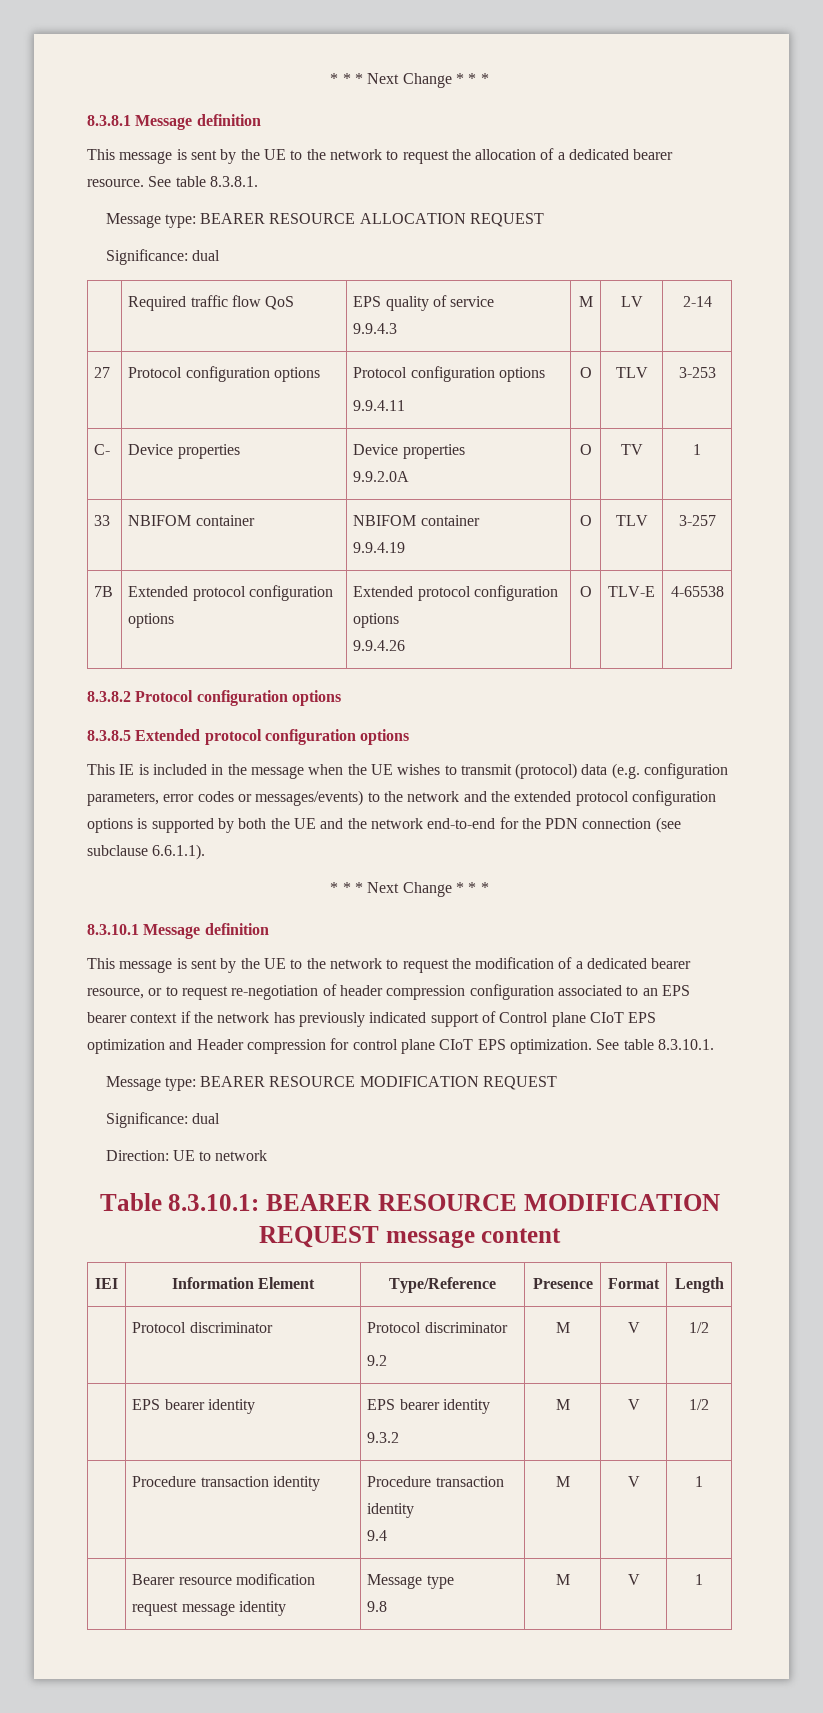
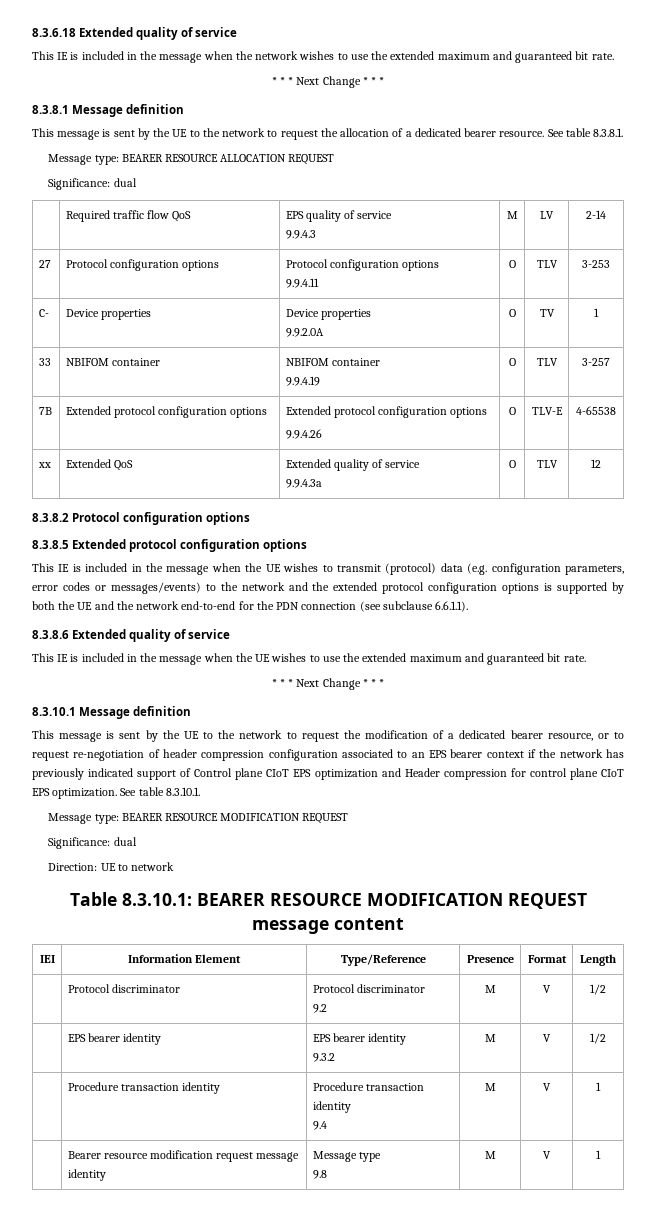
(330, 78) none -> [32,27,238,40] [32,51,614,63] 8.3.6.18 Extended quality of service // This IE is included in the message when the network wishes to use the extended maximum and guaranteed bit rate. //
(724, 591) none -> [37,462,51,468] [65,459,133,471] [285,459,421,471] [285,479,322,488] [508,460,516,468] [536,460,558,468] [591,459,601,468] // xx | Extended QoS | Extended quality of service // 9.9.4.3a | O | TLV | 12
(206, 852) none -> [32,629,231,642] [32,653,586,665] // 8.3.8.6 Extended quality of service // This IE is included in the message when the UE wishes to use the extended maximum and guaranteed bit rate.

